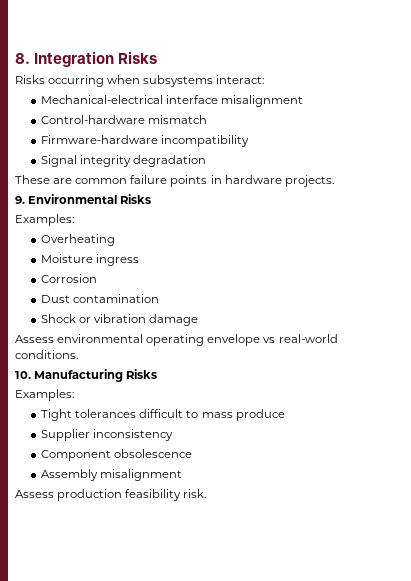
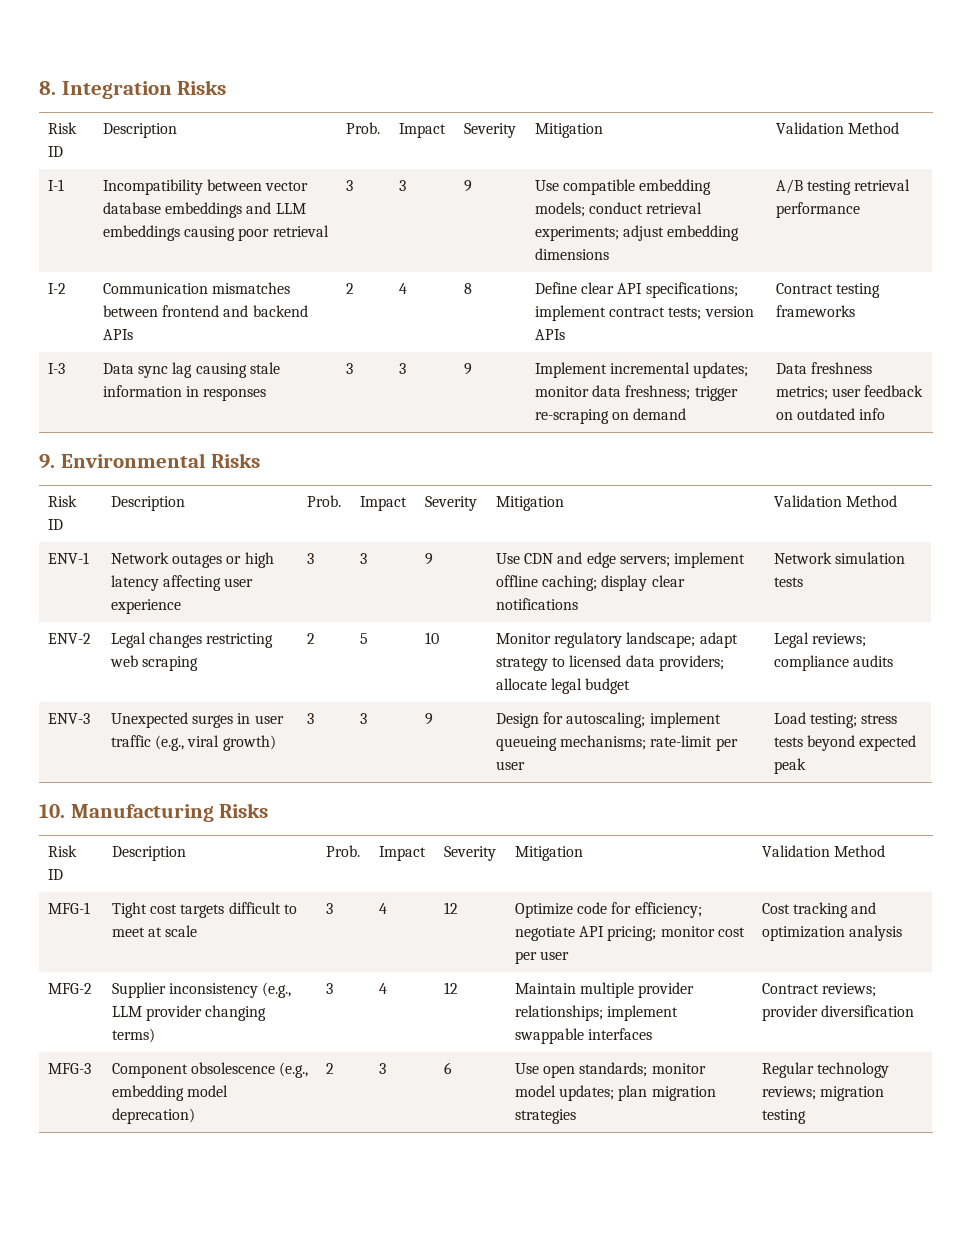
[15,75,265,87] [41,95,304,107] [41,115,208,124] [41,135,250,147] [41,155,207,167] [15,175,334,187] [15,194,152,204] [15,214,74,226] [41,234,116,246] [41,254,140,266] [41,274,98,283] [41,294,160,303] [41,314,199,326] [15,334,338,346] [15,350,78,359] [15,369,158,382] [15,389,74,401] [41,409,285,421] [41,429,174,441] [41,449,193,461] [41,469,183,481] [15,489,207,501] // Risks occurring when subsystems interact: // Mechanical-electrical interface misalignment // Control-hardware mismatch // Firmware-hardware incompatibility // Signal integrity degradation // These are common failure points in hardware projects. // 9. Environmental Risks // Examples: // Overheating // Moisture ingress // Corrosion // Dust contamination // Shock or vibration damage // Assess environmental operating envelope vs real-world conditions. // 10. Manufacturing Risks // Examples: // Tight tolerances difficult to mass produce // Supplier inconsistency // Component obsolescence // Assembly misalignment // Assess production feasibility risk. -> [48,122,78,134] [48,146,64,157] [103,123,178,138] [346,122,381,134] [399,123,447,138] [464,123,517,138] [535,123,604,138] [776,122,900,134] [48,179,65,191] [103,179,309,195] [103,202,306,218] [103,225,329,241] [346,180,354,191] [399,180,407,191] [464,180,473,192] [535,179,712,195] [535,202,703,217] [535,225,740,241] [535,248,610,260] [776,179,911,195] [776,202,861,218] [48,283,67,294] [103,282,291,294] [103,305,308,317] [103,329,134,340] [346,283,355,294] [399,283,408,294] [464,283,473,294] [535,282,738,298] [535,305,754,321] [535,329,566,340] [776,283,881,298] [776,305,856,317] [48,363,66,374] [103,362,280,378] [103,385,267,401] [346,363,354,374] [399,363,407,374] [464,363,473,375] [535,362,749,378] [535,385,738,401] [535,408,687,424] [776,362,873,374] [776,385,924,400] [776,408,886,420] [39,453,261,469] [48,495,78,507] [48,519,64,530] [111,496,186,511] [307,495,342,507] [360,496,408,511] [425,496,478,511] [496,496,565,511] [774,495,898,507] [48,552,90,564] [111,552,274,568] [111,575,254,591] [111,599,182,614] [307,553,315,564] [360,553,368,564] [425,553,434,565] [496,552,745,568] [496,575,685,591] [496,598,579,610] [774,552,906,564] [774,577,804,587] [48,633,92,644] [111,632,274,648] [110,655,199,671] [307,633,316,644] [360,633,369,644] [425,632,440,644] [496,632,738,648] [496,655,724,671] [496,678,631,694] [774,632,867,648] [774,655,894,671] [48,713,91,724] [111,712,284,728] [111,735,276,751] [307,713,315,724] [360,713,368,724] [425,713,434,725] [496,712,721,728] [496,735,738,751] [496,761,526,770] [774,712,898,728] [774,735,917,751] [774,758,807,774] [39,803,269,822] [48,845,78,857] [48,869,64,880] [112,846,187,861] [326,845,361,857] [379,846,427,861] [444,846,497,861] [515,846,584,861] [762,845,886,857] [48,902,91,914] [112,902,297,918] [112,925,198,937] [326,903,334,914] [379,903,388,914] [444,902,459,914] [515,902,702,918] [515,926,745,941] [515,951,570,964] [762,902,877,918] [762,925,903,941] [48,983,93,994] [112,982,292,998] [112,1005,267,1021] [112,1028,156,1043] [326,983,334,994] [379,983,388,994] [444,982,459,994] [515,982,695,998] [515,1005,679,1021] [515,1028,653,1044] [762,983,877,997] [762,1005,915,1021] [48,1063,92,1074] [112,1062,309,1078] [112,1085,229,1101] [112,1108,196,1124] [326,1063,335,1074] [379,1063,387,1074] [444,1062,453,1074] [515,1062,706,1078] [515,1085,716,1101] [515,1109,577,1124] [762,1062,890,1078] [762,1086,885,1101] [762,1109,807,1124] // Risk ID | Description | Prob. | Impact | Severity | Mitigation | Validation Method // I-1 | Incompatibility between vector database embeddings and LLM embeddings causing poor retrieval | 3 | 3 | 9 | Use compatible embedding models; conduct retrieval experiments; adjust embedding dimensions | A/B testing retrieval performance // I-2 | Communication mismatches between frontend and backend APIs | 2 | 4 | 8 | Define clear API specifications; implement contract tests; version APIs | Contract testing frameworks // I-3 | Data sync lag causing stale information in responses | 3 | 3 | 9 | Implement incremental updates; monitor data freshness; trigger re-scraping on demand | Data freshness metrics; user feedback on outdated info // 9. Environmental Risks // Risk ID | Description | Prob. | Impact | Severity | Mitigation | Validation Method // ENV-1 | Network outages or high latency affecting user experience | 3 | 3 | 9 | Use CDN and edge servers; implement offline caching; display clear notifications | Network simulation tests // ENV-2 | Legal changes restricting web scraping | 2 | 5 | 10 | Monitor regulatory landscape; adapt strategy to licensed data providers; allocate legal budget | Legal reviews; compliance audits // ENV-3 | Unexpected surges in user traffic (e.g., viral growth) | 3 | 3 | 9 | Design for autoscaling; implement queueing mechanisms; rate-limit per user | Load testing; stress tests beyond expected peak // 10. Manufacturing Risks // Risk ID | Description | Prob. | Impact | Severity | Mitigation | Validation Method // MFG-1 | Tight cost targets difficult to meet at scale | 3 | 4 | 12 | Optimize code for efficiency; negotiate API pricing; monitor cost per user | Cost tracking and optimization analysis // MFG-2 | Supplier inconsistency (e.g., LLM provider changing terms) | 3 | 4 | 12 | Maintain multiple provider relationships; implement swappable interfaces | Contract reviews; provider diversification // MFG-3 | Component obsolescence (e.g., embedding model deprecation) | 2 | 3 | 6 | Use open standards; monitor model updates; plan migration strategies | Regular technology reviews; migration testing

